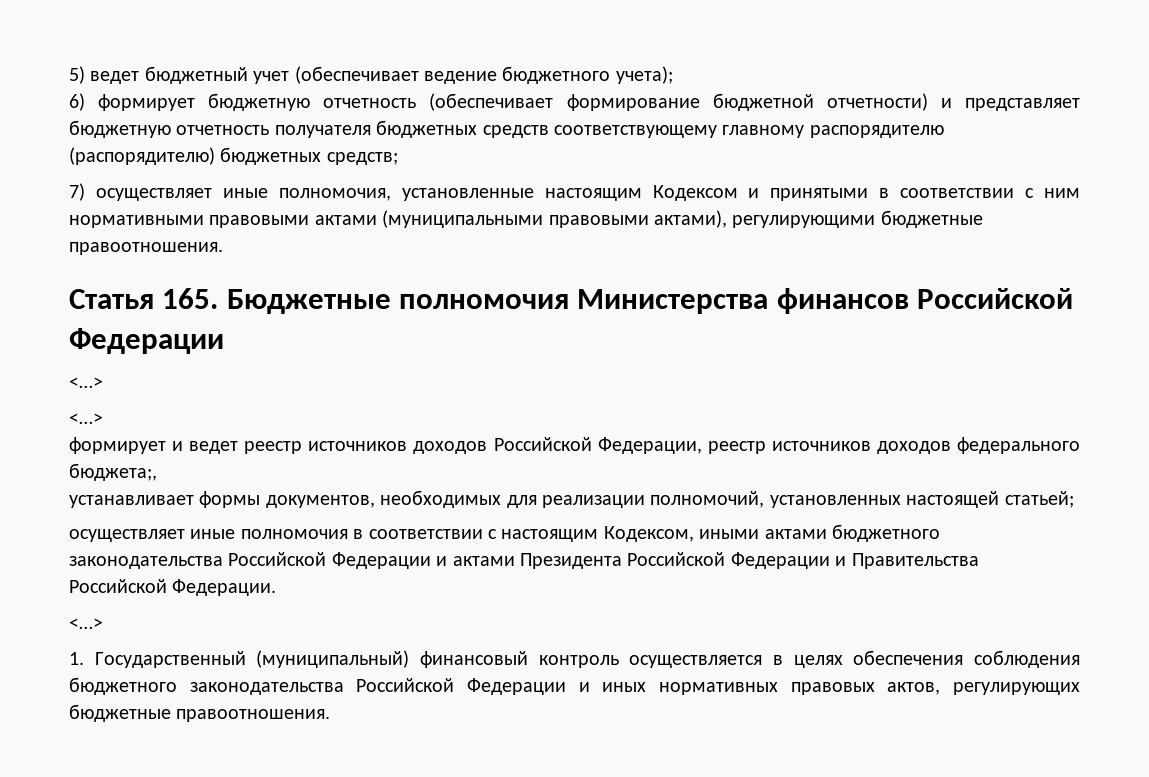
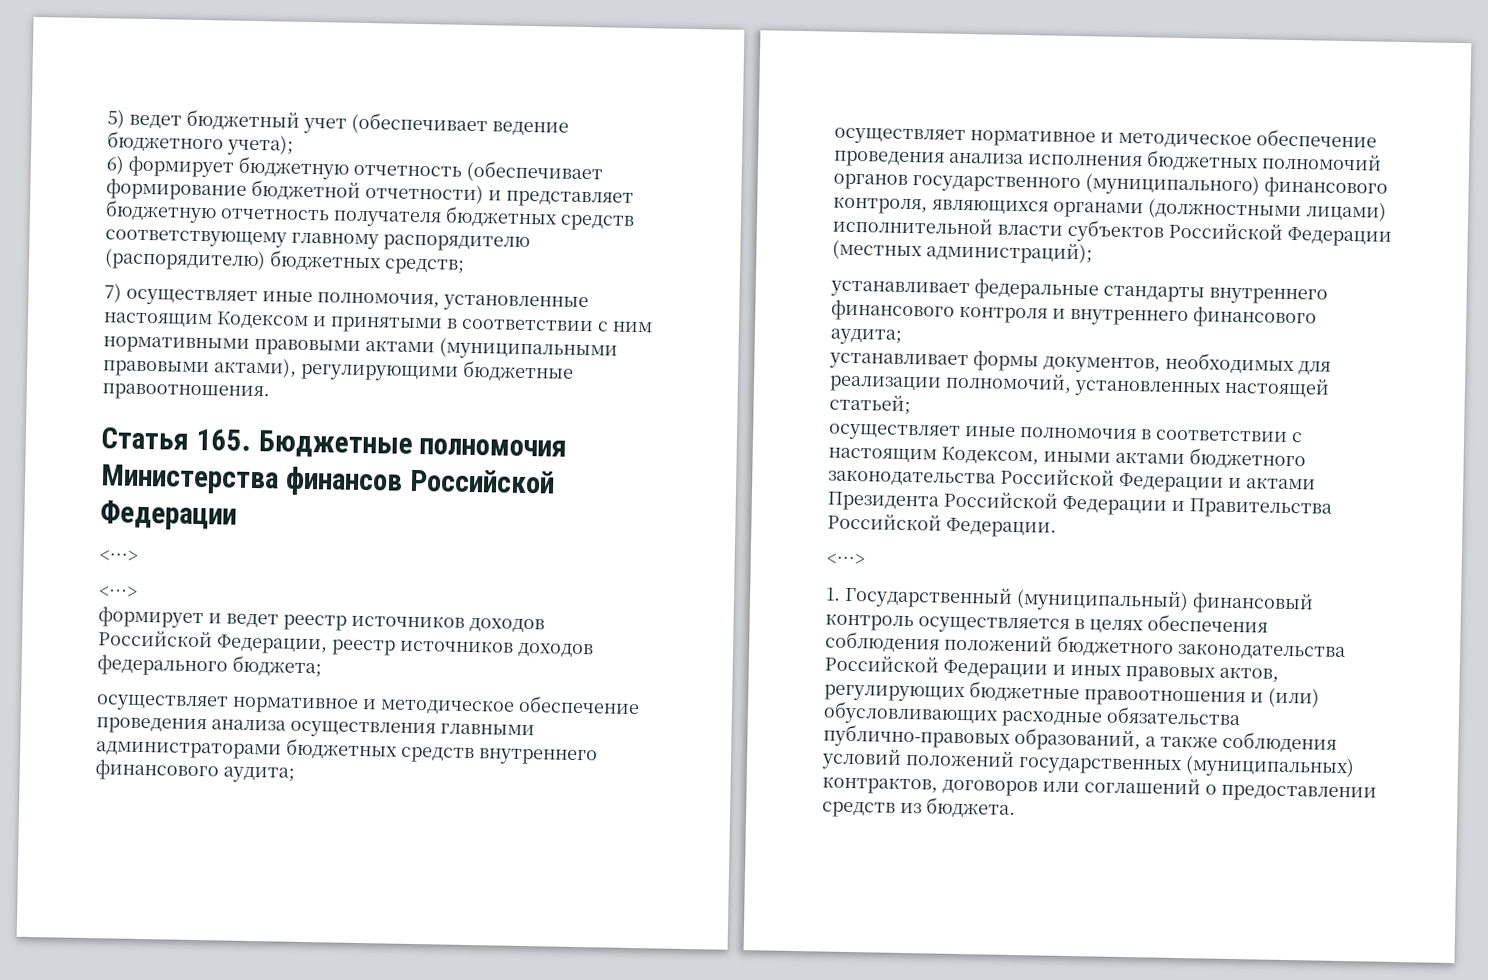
[69,463,157,481] бюджета;, -> [232,655,322,678] [96,694,640,715] [96,717,535,739] [96,738,598,766] [95,759,295,783] [834,127,1377,149] [833,150,1382,172] [833,173,1388,199] [833,196,1387,222] [832,216,1392,247] [832,239,1093,265] [830,278,1328,305] [831,299,1317,329] [830,328,902,345] бюджета; // осуществляет нормативное и методическое обеспечение проведения анализа осуществления главными администраторами бюджетных средств внутреннего финансового аудита; // осуществляет нормативное и методическое обеспечение проведения анализа исполнения бюджетных полномочий органов государственного (муниципального) финансового контроля, являющихся органами (должностными лицами) исполнительной власти субъектов Российской Федерации (местных администраций); // устанавливает федеральные стандарты внутреннего финансового контроля и внутреннего финансового аудита;
(1080, 659) none -> [944,634,1053,652] положений
[659,682,778,695] нормативных -> (1121, 670) none
[176,709,331,722] правоотношения. -> [1084,687,1320,708] [823,701,1241,728] [823,724,1337,753] [821,748,1355,779] [822,776,1377,803] [822,797,1016,819] правоотношения и (или) обусловливающих расходные обязательства публично-правовых образований, а также соблюдения условий положений государственных (муниципальных) контрактов, договоров или соглашений о предоставлении средств из бюджета.

